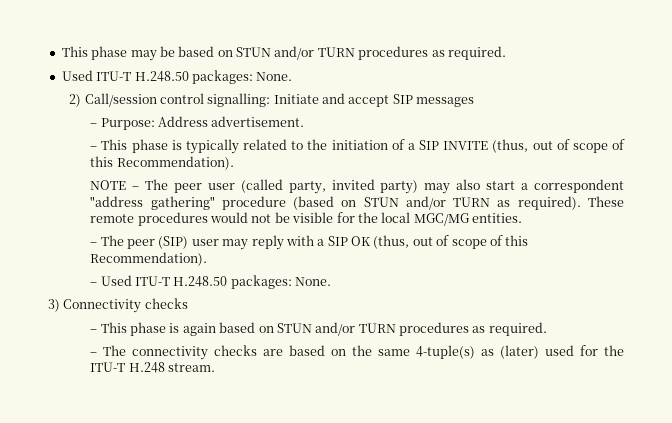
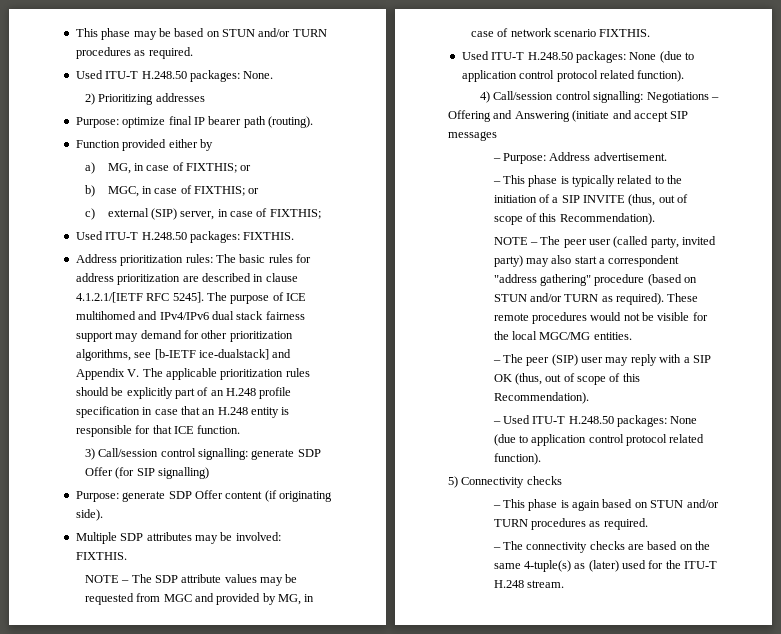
[84,93,319,107] Call/session control signalling: Initiate -> [98,93,205,105] [75,116,313,128] [75,139,213,151] [84,162,252,174] [84,185,260,197] [84,208,321,220] [75,231,295,243] [75,254,311,266] [75,273,298,285] [75,292,306,304] [75,311,305,320] [75,330,293,342] [75,349,292,361] [75,368,310,380] [75,387,292,399] [75,406,290,418] [75,425,241,437] [84,448,321,460] [84,467,209,479] [75,490,332,502] [75,509,103,521] [75,532,281,544] [75,552,127,560] [84,574,298,586] [84,593,315,605] [470,28,651,37] [461,51,694,63] [461,70,685,82] [480,91,719,103] [448,110,610,122] Prioritizing addresses // Purpose: optimize final IP bearer path (routing). // Function provided either by // a) MG, in case of FIXTHIS; or // b) MGC, in case of FIXTHIS; or // c) external (SIP) server, in case of FIXTHIS; // Used ITU-T H.248.50 packages: FIXTHIS. // Address prioritization rules: The basic rules for address prioritization are described in clause 4.1.2.1/[IETF RFC 5245]. The purpose of ICE multihomed and IPv4/IPv6 dual stack fairness support may demand for other prioritization algorithms, see [b-IETF ice-dualstack] and Appendix V. The applicable prioritization rules should be explicitly part of an H.248 profile specification in case that an H.248 entity is responsible for that ICE function. // 3) Call/session control signalling: generate SDP Offer (for SIP signalling) // Purpose: generate SDP Offer content (if originating side). // Multiple SDP attributes may be involved: FIXTHIS. // NOTE – The SDP attribute values may be requested from MGC and provided by MG, in case of network scenario FIXTHIS. // Used ITU-T H.248.50 packages: None (due to application control protocol related function). // 4) Call/session control signalling: Negotiations – Offering and Answering (initiate
[295,277,332,286] [48,299,60,312] None. // 3) -> [670,416,698,424] [493,434,705,446] [493,453,541,465] [448,476,458,488] None (due to application control protocol related function). // 5)

